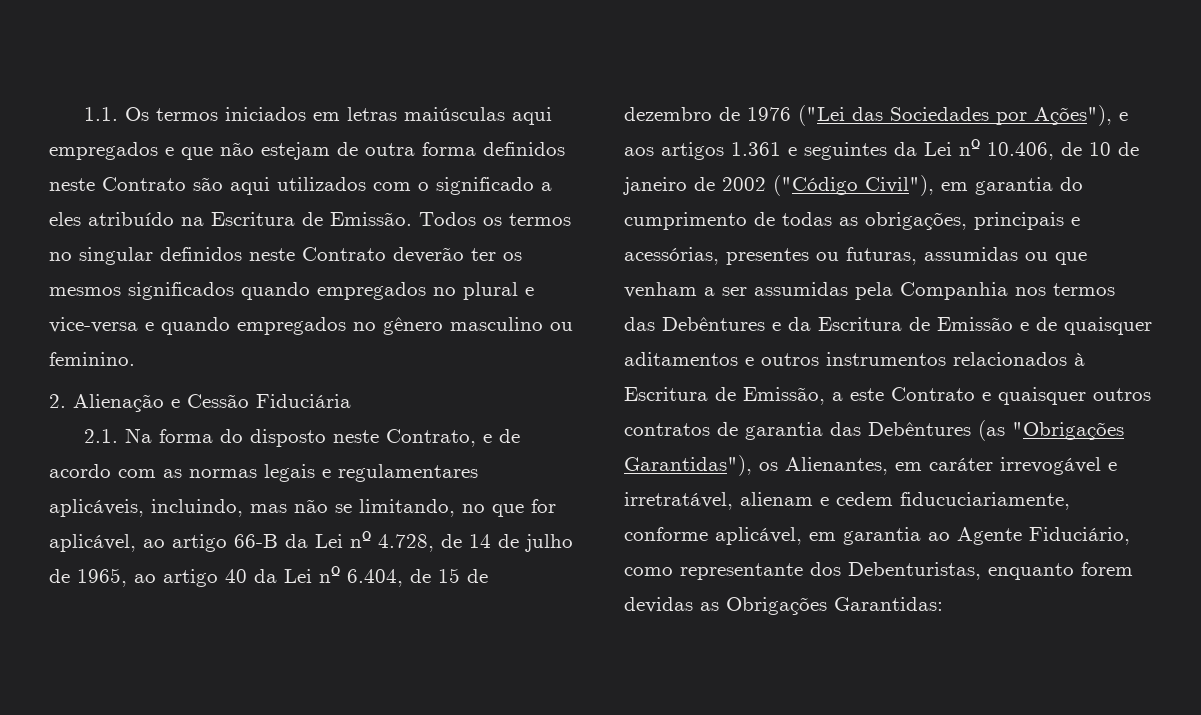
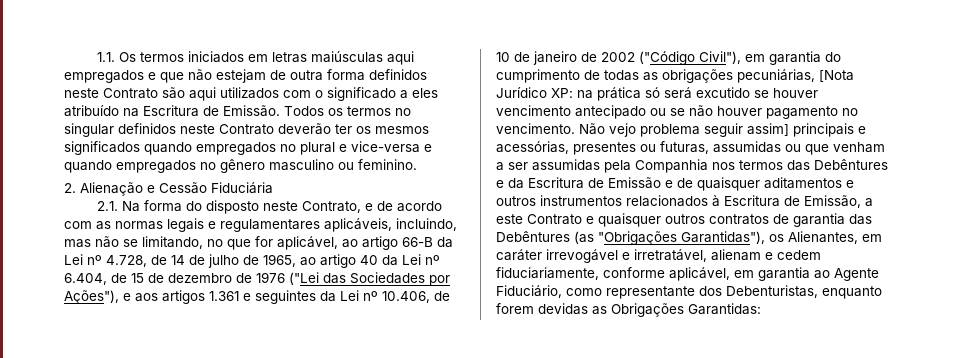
[865,212,967,230] obrigações, -> [662,69,854,83] [496,87,818,101] [496,105,858,119] [496,123,789,137] obrigações pecuniárias, [Nota Jurídico XP: na prática só será excutido se houver vencimento antecipado ou se não houver pagamento no vencimento. Não vejo problema seguir assim]
[900,492,1070,510] fiducuciariamente, -> [496,267,599,280] fiduciariamente,

